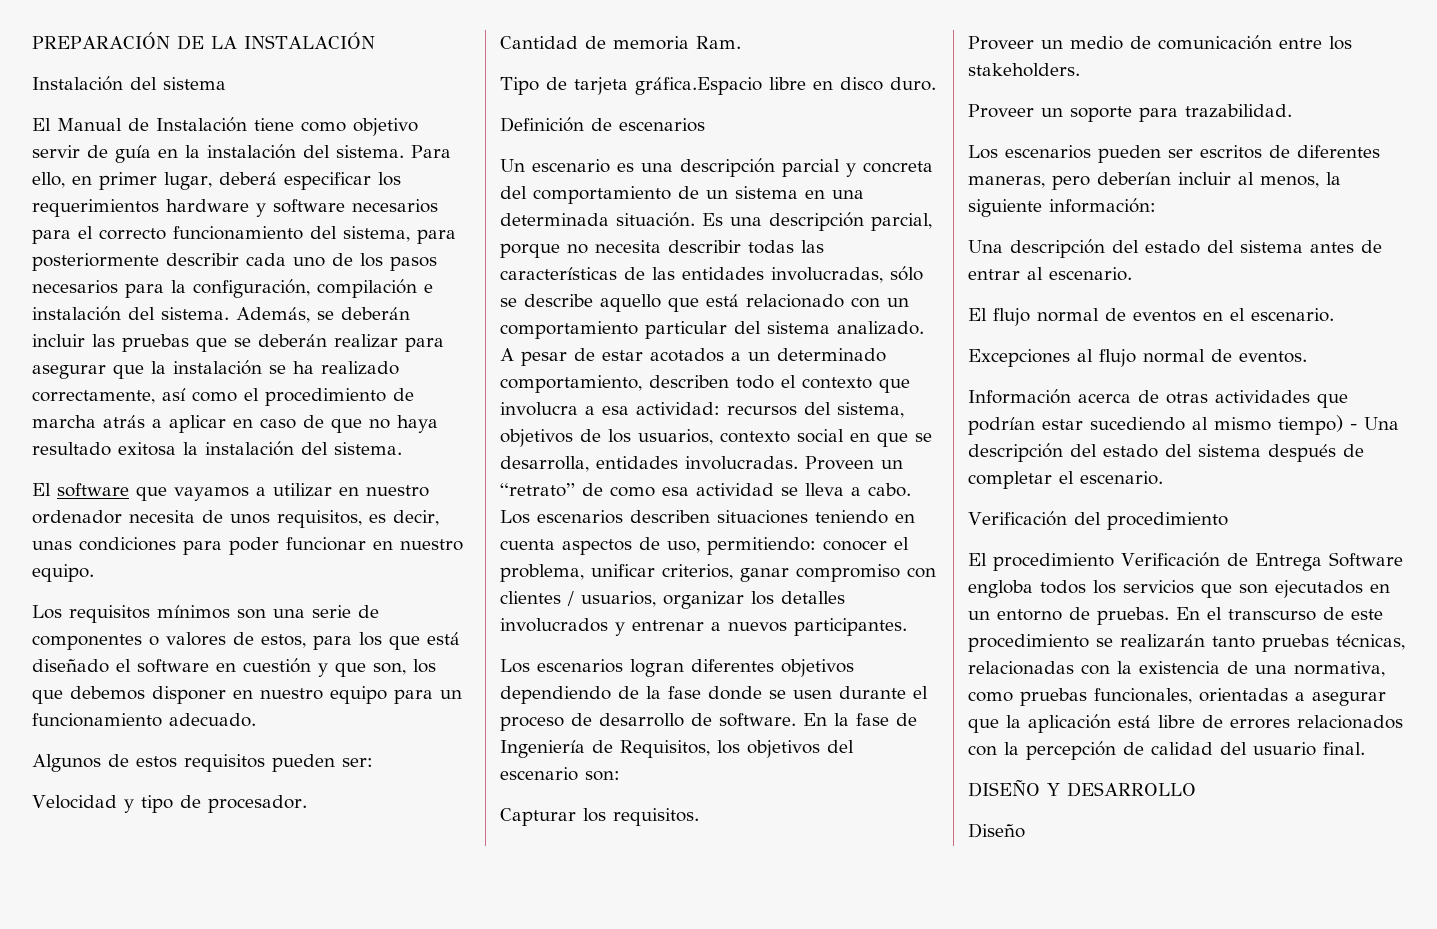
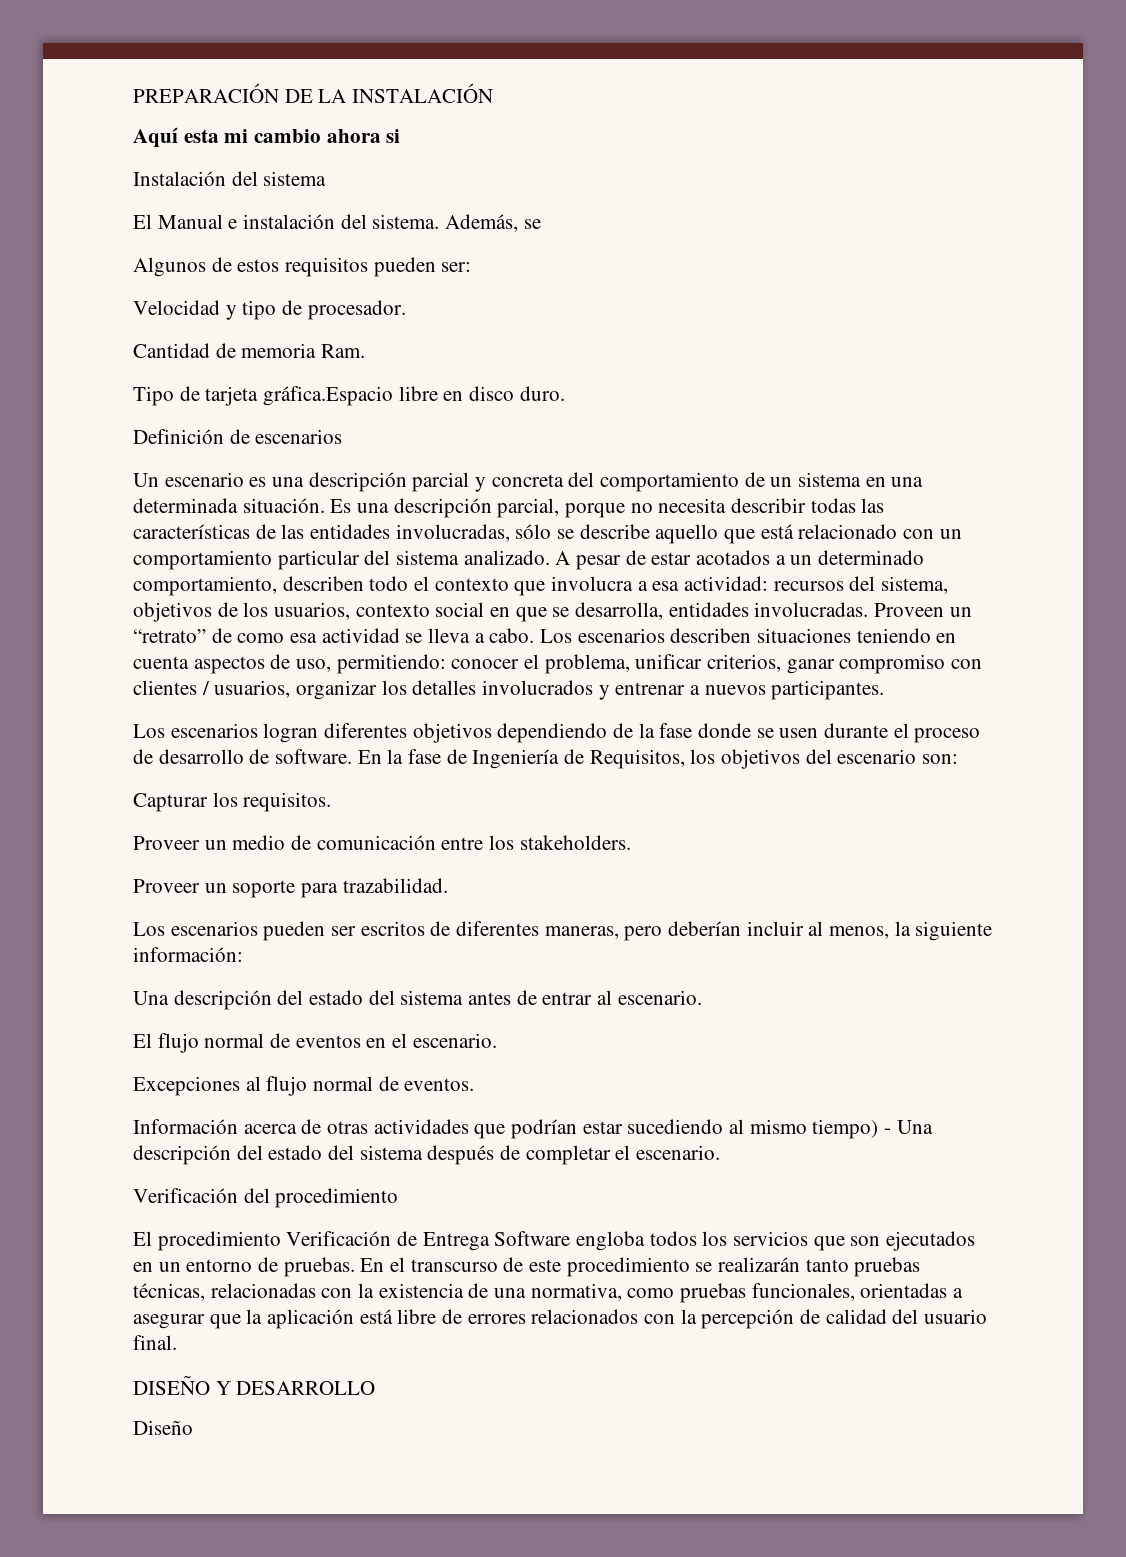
(375, 40) none -> [133,127,401,148] // Aquí esta mi cambio ahora si
[128,117,418,136] [32,144,451,163] [32,172,401,190] [32,199,438,217] [32,226,456,244] [32,253,437,271] [32,279,417,298] de Instalación tiene como objetivo servir de guía en la instalación del sistema. Para ello, en primer lugar, deberá especificar los requerimientos hardware y software necesarios para el correcto funcionamiento del sistema, para posteriormente describir cada uno de los pasos necesarios para la configuración, compilación -> (223, 221) none
[341,307,410,320] [32,334,444,352] [32,360,399,379] [32,388,414,406] [32,415,438,433] [32,441,402,456] [32,483,429,501] [32,510,439,528] [32,537,463,555] [32,564,94,582] [32,605,379,623] [32,632,460,650] [32,658,436,677] [32,686,462,704] [32,713,256,727] deberán incluir las pruebas que se deberán realizar para asegurar que la instalación se ha realizado correctamente, así como el procedimiento de marcha atrás a aplicar en caso de que no haya resultado exitosa la instalación del sistema. // El software que vayamos a utilizar en nuestro ordenador necesita de unos requisitos, es decir, unas condiciones para poder funcionar en nuestro equipo. // Los requisitos mínimos son una serie de componentes o valores de estos, para los que está diseñado el software en cuestión y que son, los que debemos disponer en nuestro equipo para un funcionamiento adecuado. -> (541, 224) none

